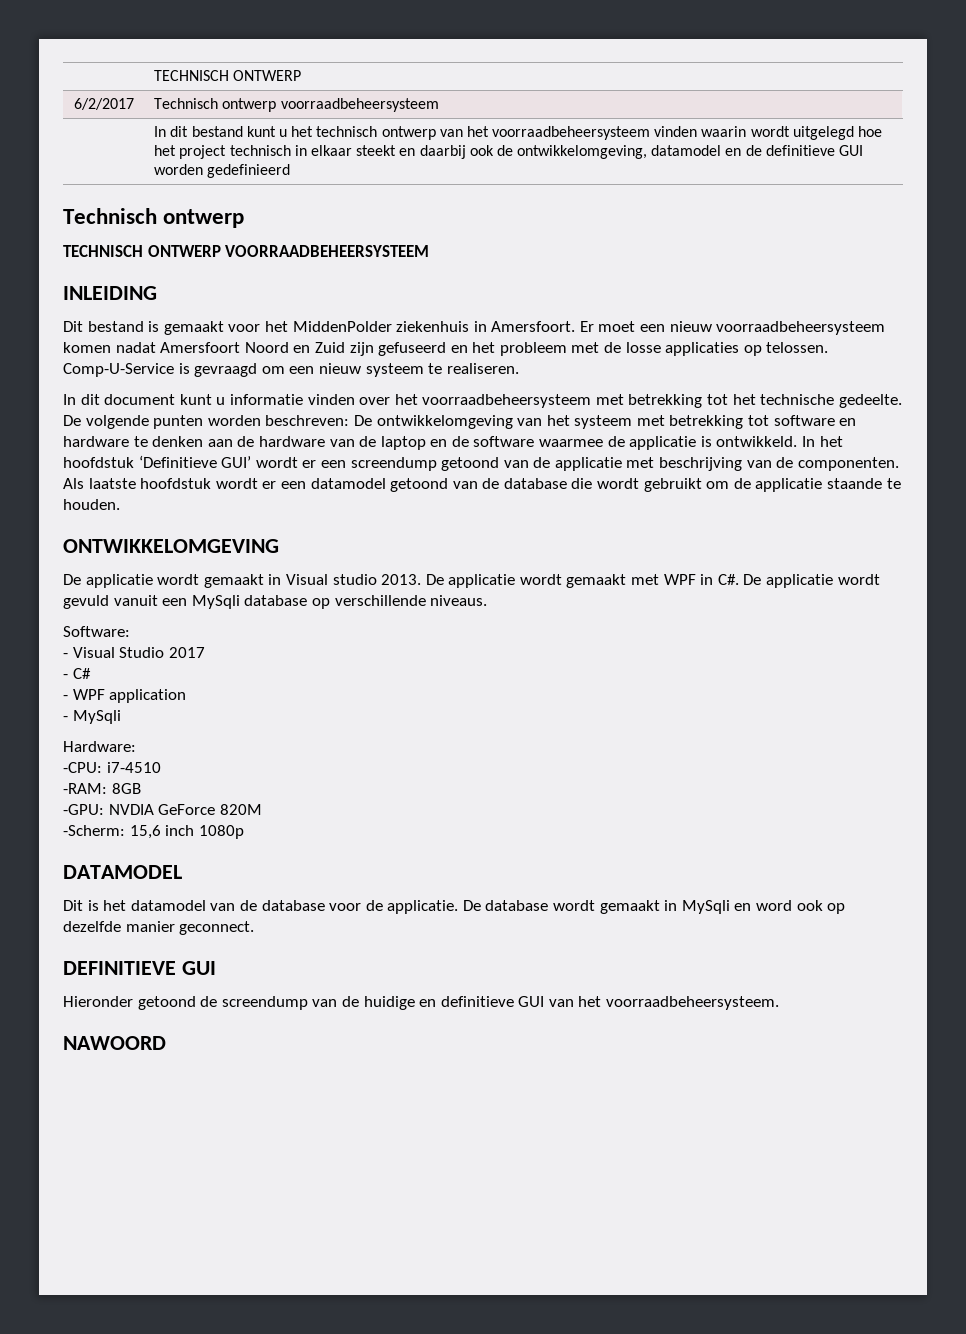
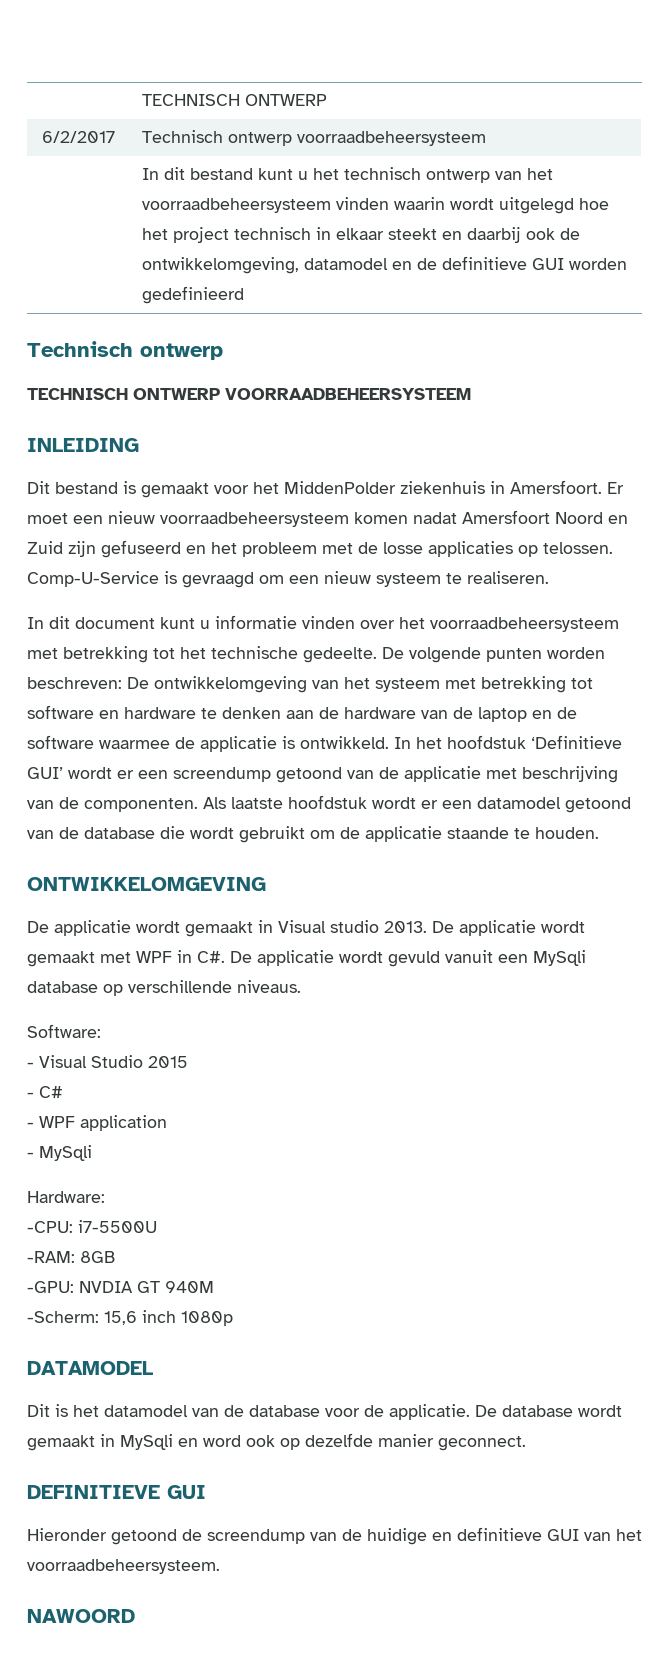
[168,647,205,658] 2017 -> [148,1056,188,1068] 2015
[106,762,161,773] i7-4510 -> [78,1220,157,1233] i7-5500U
[158,804,262,815] GeForce 820M -> [137,1281,214,1293] GT 940M

